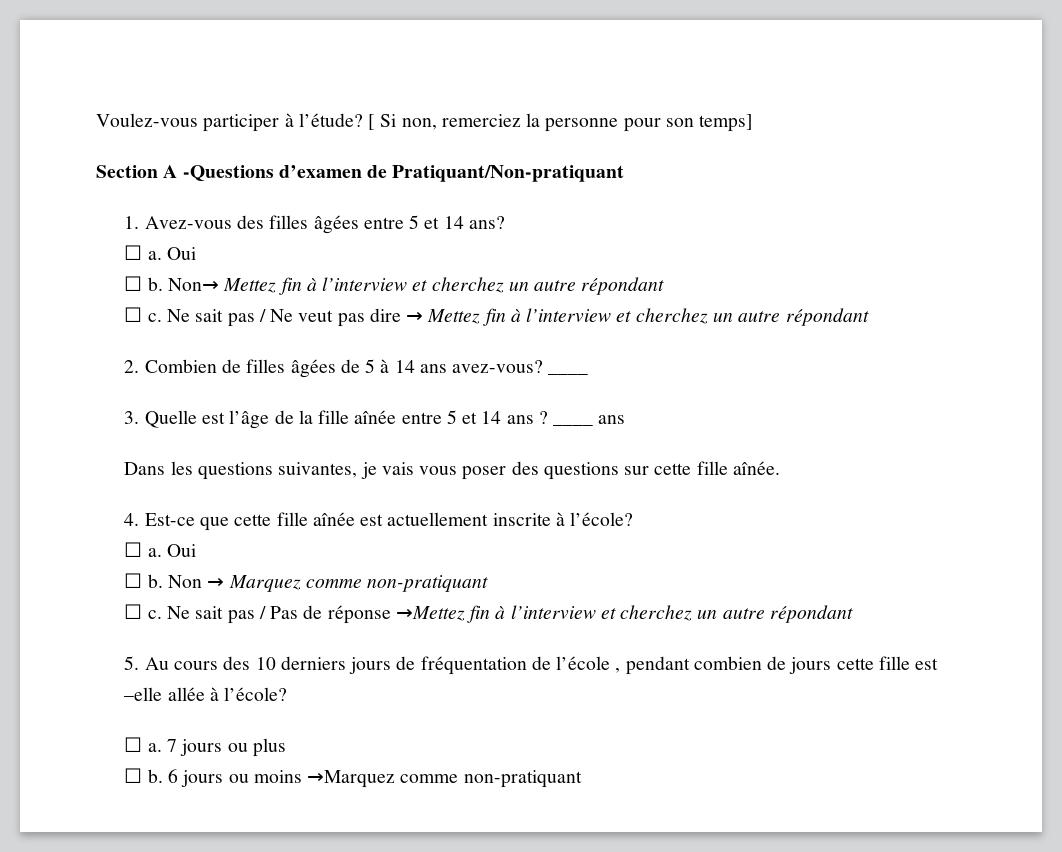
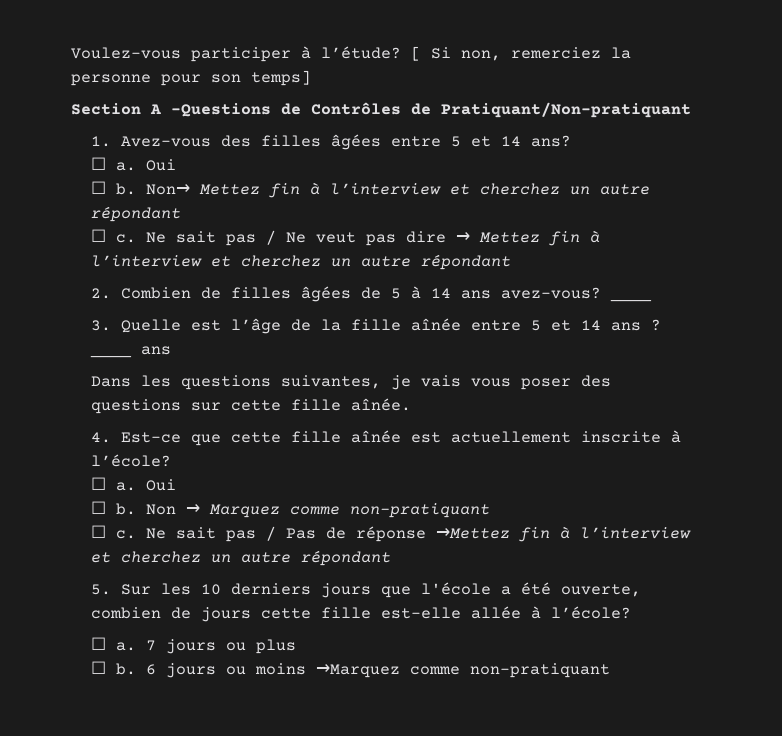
[278,165,362,178] d’examen -> [281,102,401,115] de Contrôles
[144,656,690,675] Au cours des 10 derniers jours de fréquentation de l’école , pendant -> [121,582,642,598] Sur les 10 derniers jours que l'école a été ouverte,
[915,658,939,670] [124,687,163,701] est –elle -> [381,607,462,619] est–elle

